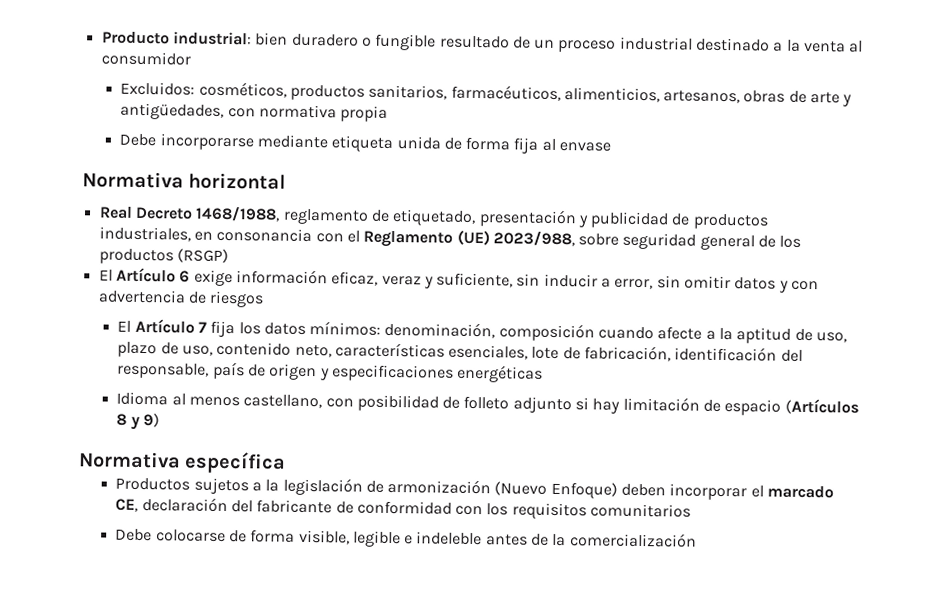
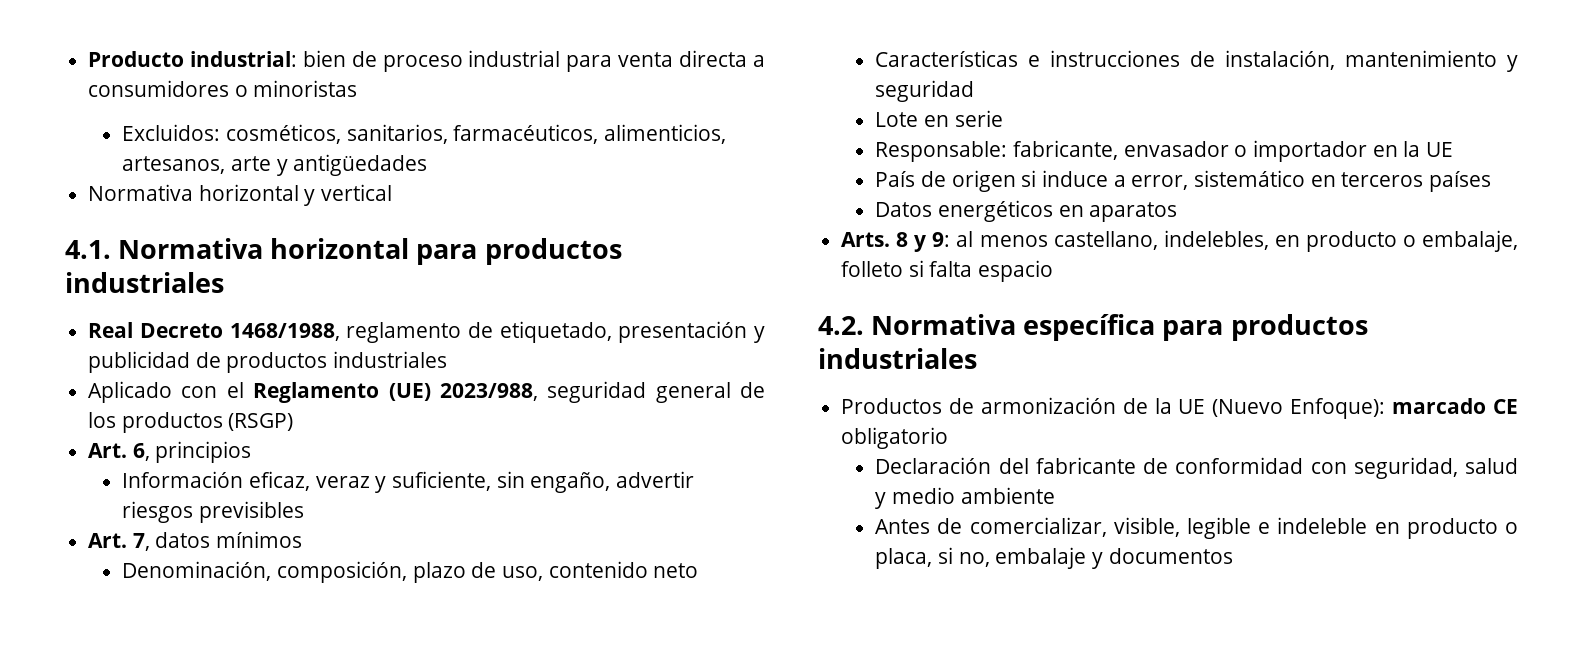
[291,33,864,53] [100,51,191,66] duradero o fungible resultado de un proceso industrial destinado a la venta al consumidor -> [351,50,765,72] [88,80,358,97] de proceso industrial para venta directa a consumidores o minoristas
[289,84,365,101] productos -> (341, 134) none
[743,90,853,107] [120,102,389,122] [119,133,612,154] [82,171,287,190] obras de arte y antigüedades, con normativa propia // Debe incorporarse mediante etiqueta unida de forma fija al envase // Normativa horizontal -> [230,154,428,176] [88,184,393,206] [65,238,622,265] [65,272,224,293] arte y antigüedades // Normativa horizontal y vertical // 4.1. Normativa horizontal para productos industriales
[98,226,313,243] industriales, en consonancia -> [333,351,448,368] [88,381,173,403] industriales // Aplicado
[578,233,620,246] sobre -> (538, 392) none
[98,267,328,287] El Artículo 6 exige información -> [88,441,252,463] [122,471,244,488] Art. 6, principios // Información
[543,273,820,293] [97,289,265,308] [117,318,848,344] [117,341,803,362] [117,361,544,383] [116,391,859,416] [116,412,160,430] [78,451,287,474] [115,477,835,501] [115,496,228,513] inducir a error, sin omitir datos y con advertencia de riesgos // El Artículo 7 fija los datos mínimos: denominación, composición cuando afecte a la aptitud de uso, plazo de uso, contenido neto, características esenciales, lote de fabricación, identificación del responsable, país de origen y especificaciones energéticas // Idioma al menos castellano, con posibilidad de folleto adjunto si hay limitación de espacio (Artículos 8 y 9) // Normativa específica // Productos sujetos a la legislación de armonización (Nuevo Enfoque) deben incorporar el marcado CE, declaración -> [530,471,694,493] [122,501,304,523] [88,531,303,551] [122,561,699,583] [875,50,1518,72] [875,80,975,102] [875,110,1003,127] [875,140,1453,162] [875,170,1491,192] [875,200,1178,222] [841,230,1518,252] [841,260,1054,282] [818,314,1368,341] [818,348,977,369] [841,397,1518,419] [841,427,949,449] [875,457,992,474] engaño, advertir riesgos previsibles // Art. 7, datos mínimos // Denominación, composición, plazo de uso, contenido neto // Características e instrucciones de instalación, mantenimiento y seguridad // Lote en serie // Responsable: fabricante, envasador o importador en la UE // País de origen si induce a error, sistemático en terceros países // Datos energéticos en aparatos // Arts. 8 y 9: al menos castellano, indelebles, en producto o embalaje, folleto si falta espacio // 4.2. Normativa específica para productos industriales // Productos de armonización de la UE (Nuevo Enfoque): marcado CE obligatorio // Declaración
[486,502,692,520] [115,528,697,548] los requisitos comunitarios // Debe colocarse de forma visible, legible e indeleble antes de la comercialización -> [1353,457,1518,479] [875,487,1055,509] [875,517,1518,539] [875,547,1233,569] seguridad, salud y medio ambiente // Antes de comercializar, visible, legible e indeleble en producto o placa, si no, embalaje y documentos

